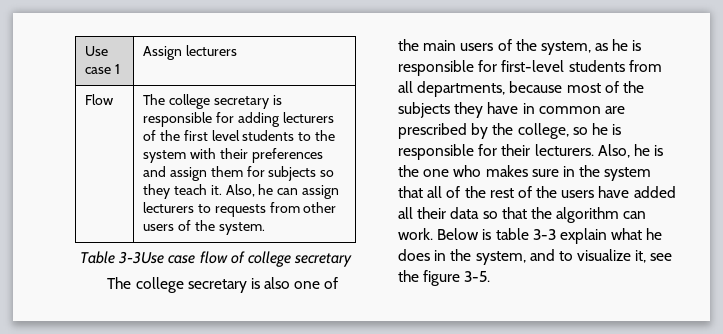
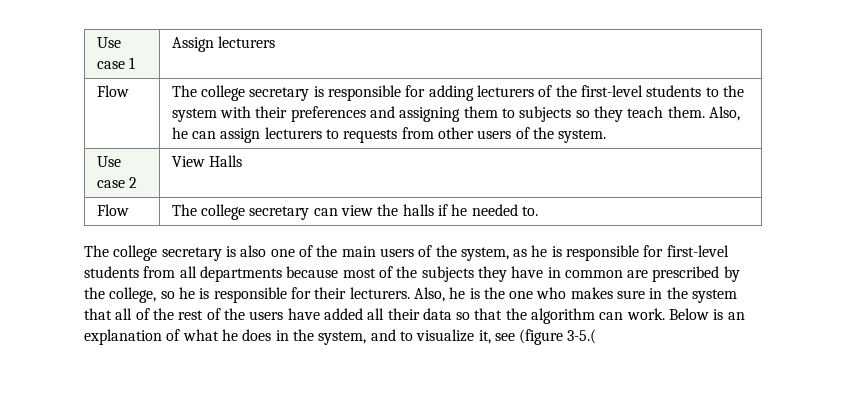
[183,130,240,141] first level -> [580,85,643,97] first-level
[169,166,265,181] assign them for -> [399,106,515,122] assigning them to
[210,185,222,195] it. -> [667,106,705,118] them.
[79,251,353,267] // Table 3-3Use case flow of college secretary -> [96,156,121,167] [96,177,138,188] [171,155,243,167] [96,204,129,216] [171,204,538,220] // Use case 2 | View Halls // Flow | The college secretary can view the halls if he needed to.
[417,81,506,97] departments, -> [199,266,282,282] departments
[495,228,607,244] table 3-3 explain -> [727,312,745,320] [84,329,181,345] an explanation of
[398,270,491,286] the figure 3-5. -> [519,329,597,345] (figure 3-5.(

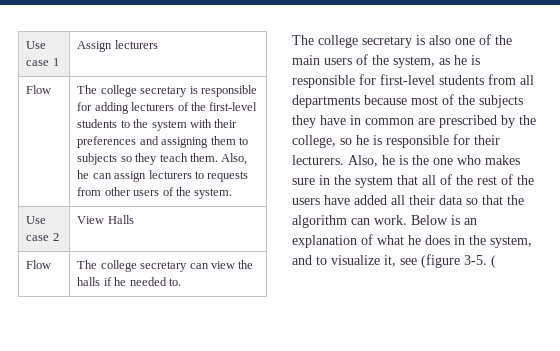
[567,329,597,344] 3-5.( -> [464,255,496,268] 3-5. (

